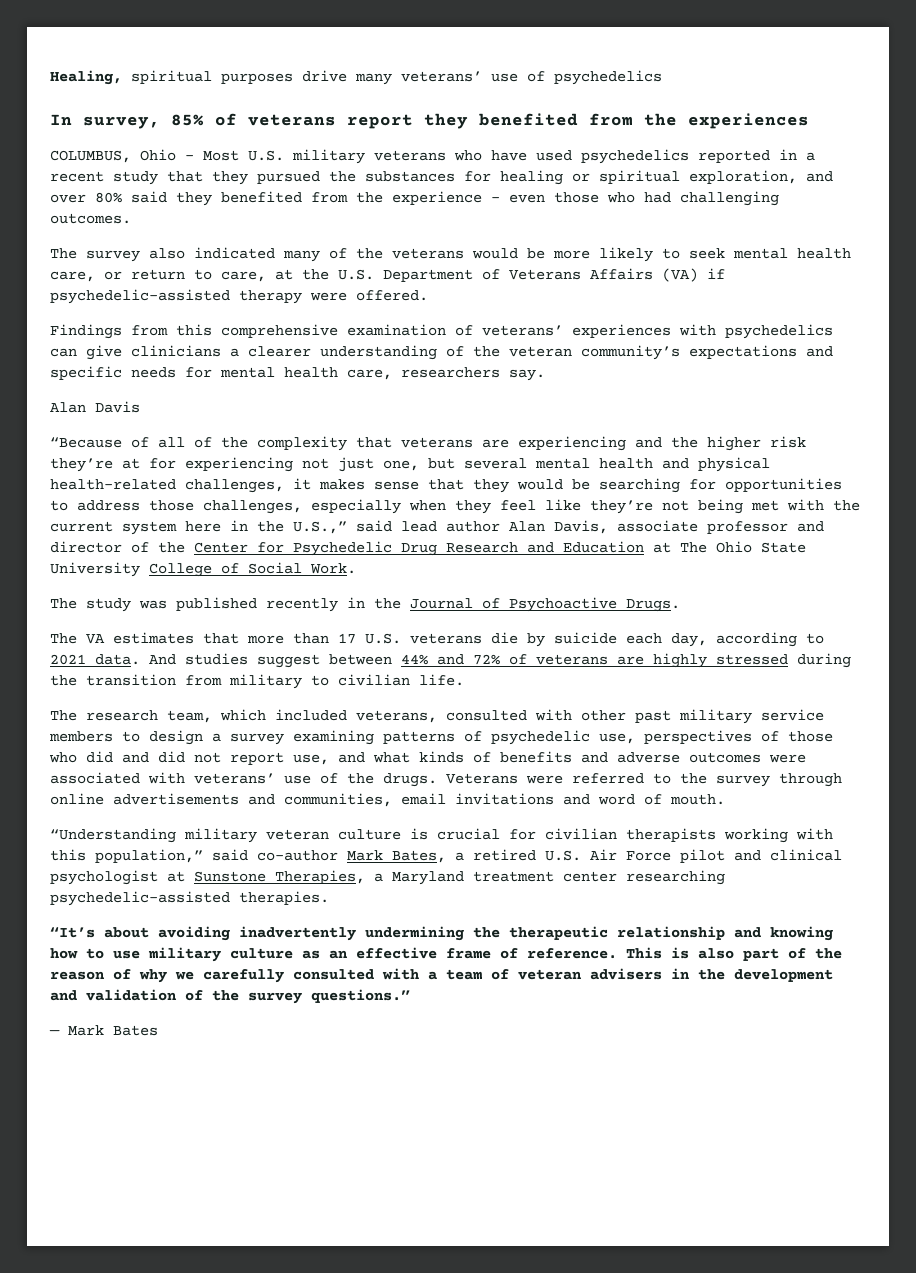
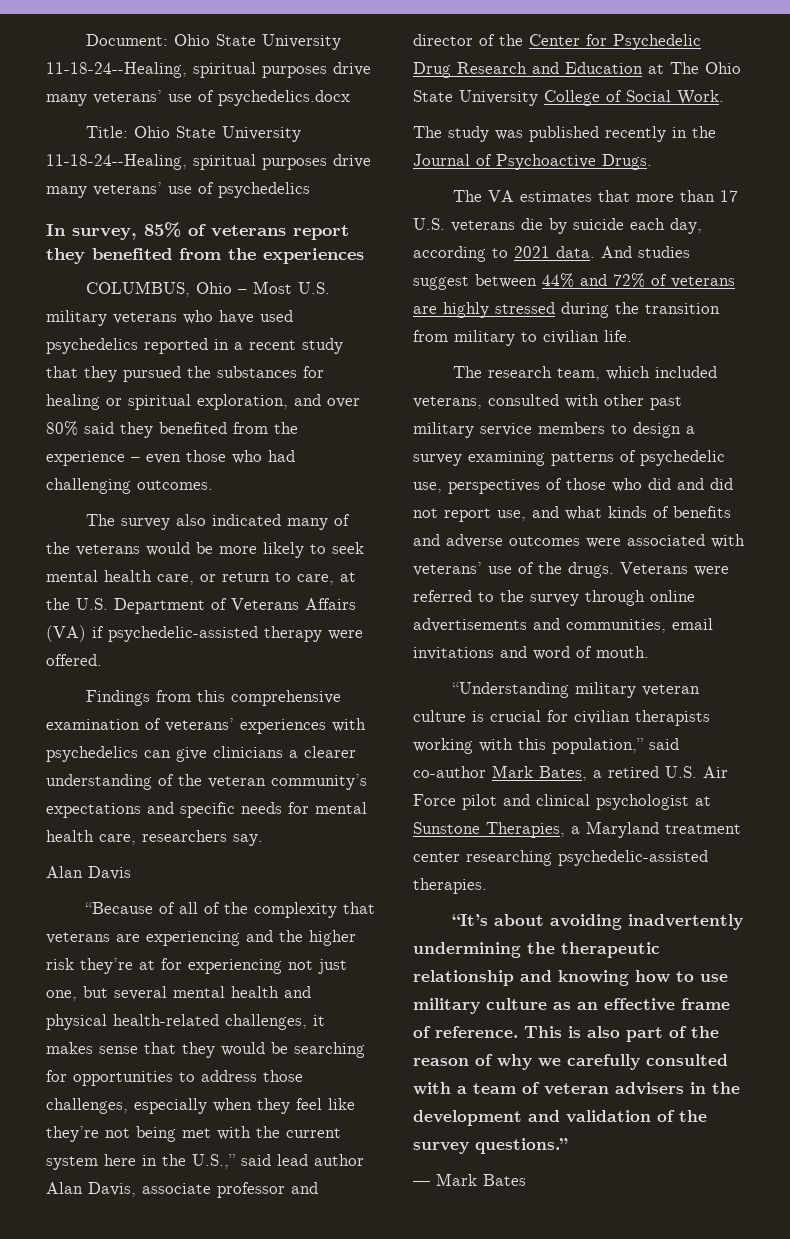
[50,70,122,85] Healing, -> [86,34,342,50] [46,62,371,78] [46,90,350,106] [86,126,302,142] [46,154,187,170] Document: Ohio State University 11-18-24--Healing, spiritual purposes drive many veterans’ use of psychedelics.docx // Title: Ohio State University 11-18-24--Healing,

